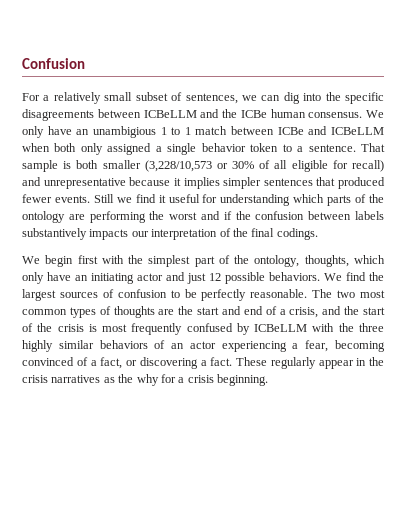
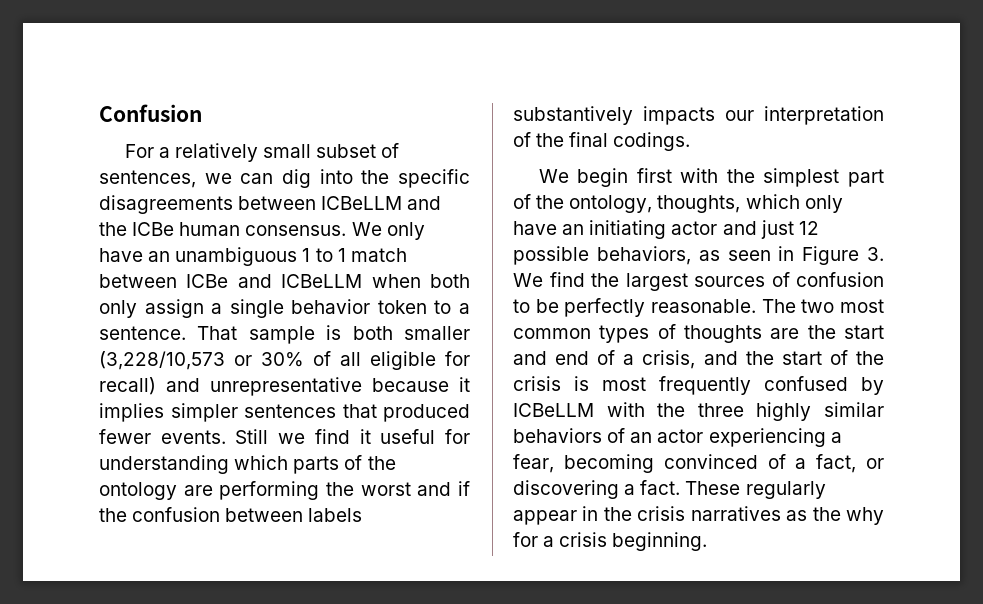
[92,126,156,138] unambigious -> [175,247,298,266] unambiguous
[107,143,152,155] assigned -> [144,299,204,318] assign
[269,272,320,281] behaviors. -> [596,246,884,265] behaviors, as seen in Figure 3.

